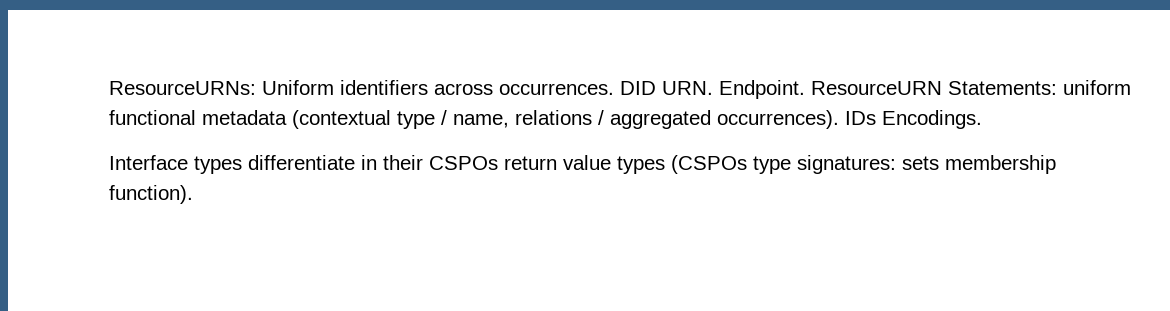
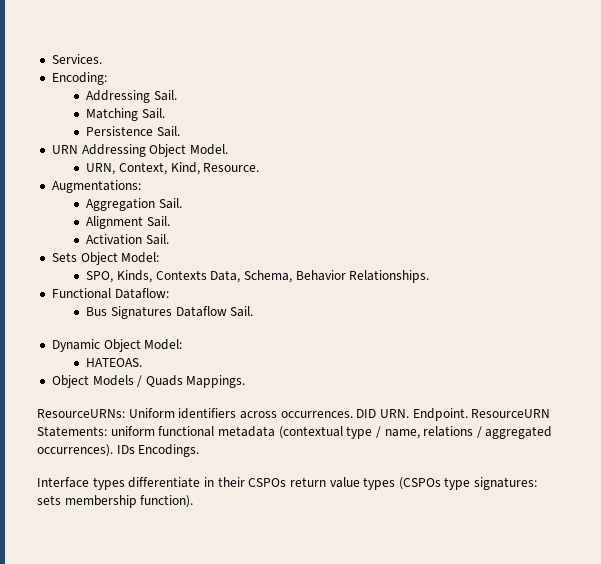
(109, 88) none -> [51,54,102,64] [51,72,107,85] [86,90,178,103] [86,108,166,121] [86,126,181,137] [51,144,228,157] [86,162,260,175] [51,180,141,193] [86,198,183,211] [86,216,171,229] [86,234,170,245] [51,252,160,265] [86,270,430,283] [51,288,169,299] [86,306,254,319] [51,339,183,352] [86,358,143,367] [51,375,246,388] Services. // Encoding: // Addressing Sail. // Matching Sail. // Persistence Sail. // URN Addressing Object Model. // URN, Context, Kind, Resource. // Augmentations: // Aggregation Sail. // Alignment Sail. // Activation Sail. // Sets Object Model: // SPO, Kinds, Contexts Data, Schema, Behavior Relationships. // Functional Dataflow: // Bus Signatures Dataflow Sail. // Dynamic Object Model: // HATEOAS. // Object Models / Quads Mappings. //

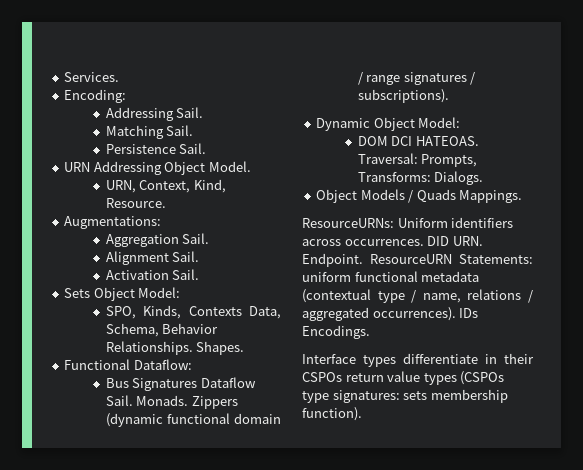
(430, 276) none -> [196,341,245,355] Shapes.
(254, 311) none -> [136,395,238,409] [105,413,281,427] [357,72,476,85] [357,89,449,103] Monads. Zippers (dynamic functional domain / range signatures / subscriptions).
(183, 344) none -> [357,136,413,146] DOM DCI
(143, 362) none -> [357,153,478,167] [357,171,484,185] Traversal: Prompts, Transforms: Dialogs.

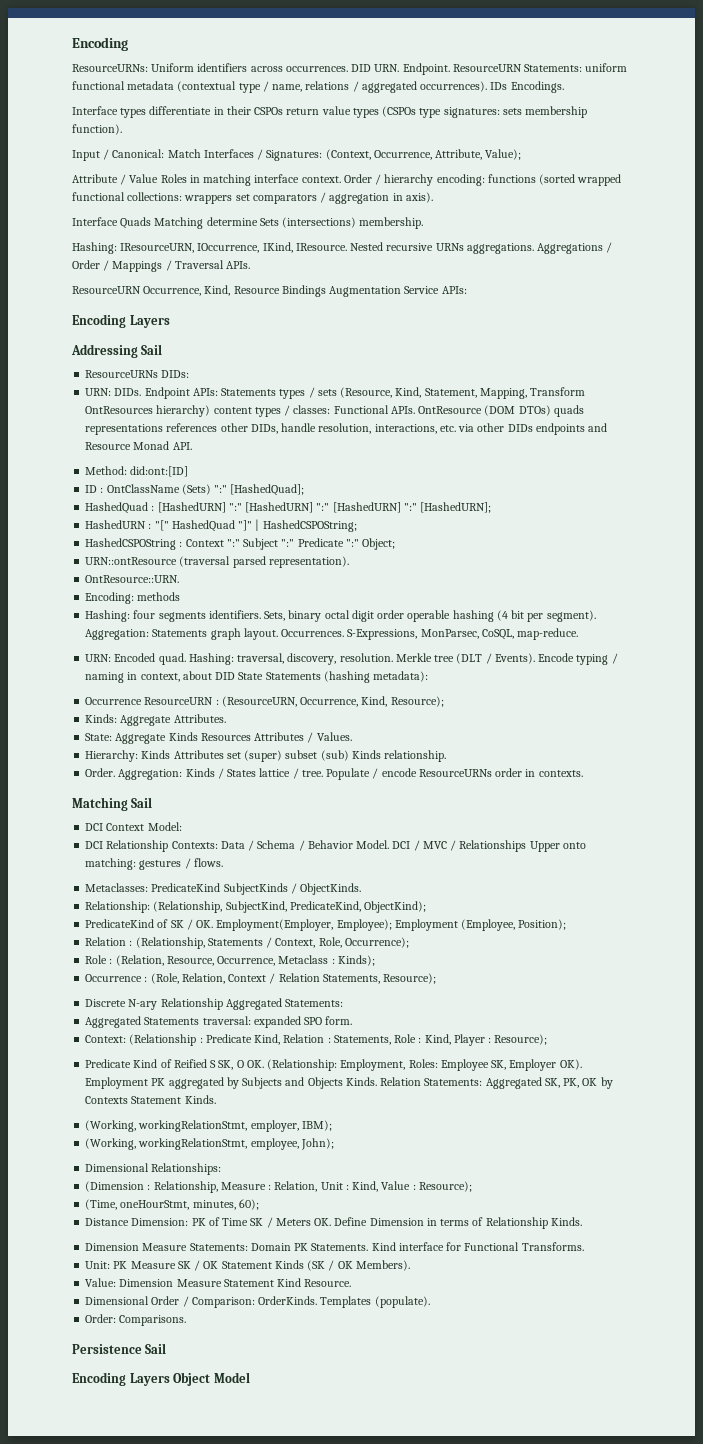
[64,72,120,82] [64,89,127,103] [105,107,204,121] [105,125,194,139] [105,143,207,154] [64,161,251,175] [105,179,226,193] [105,198,166,208] [64,216,162,229] [105,233,210,247] [105,251,200,265] [105,269,200,280] [64,287,181,301] [105,305,281,319] [105,323,219,337] [105,341,245,355] [64,359,192,370] [105,377,256,391] [105,395,238,409] [105,413,281,427] [357,72,476,85] [357,89,449,103] [316,117,461,131] [357,136,479,146] [357,153,478,167] [357,171,484,185] [316,189,523,203] Services. // Encoding: // Addressing Sail. // Matching Sail. // Persistence Sail. // URN Addressing Object Model. // URN, Context, Kind, Resource. // Augmentations: // Aggregation Sail. // Alignment Sail. // Activation Sail. // Sets Object Model: // SPO, Kinds, Contexts Data, Schema, Behavior Relationships. Shapes. // Functional Dataflow: // Bus Signatures Dataflow Sail. Monads. Zippers (dynamic functional domain / range signatures / subscriptions). // Dynamic Object Model: // DOM DCI HATEOAS. Traversal: Prompts, Transforms: Dialogs. // Object Models / Quads Mappings. -> [72,37,128,51] Encoding
(362, 414) none -> [72,149,522,161] [72,174,622,186] [72,192,433,204] [72,217,424,229] [72,242,613,254] [72,260,251,272] [72,285,467,297] [72,314,170,328] [71,344,163,358] [85,370,190,378] [85,387,586,399] [85,405,584,417] [85,423,608,435] [85,441,192,450] [85,466,189,477] [85,484,305,496] [85,502,492,514] [85,519,357,532] [85,538,396,550] [85,556,349,568] [85,575,180,583] [85,592,181,604] [85,610,596,622] [85,628,579,640] [85,653,618,665] [85,671,429,683] [85,696,444,707] [85,714,226,726] [85,732,352,744] [85,750,447,762] [85,768,583,780] [72,797,153,811] [85,822,182,831] [85,840,586,852] [85,858,223,870] [85,883,362,895] [85,901,427,913] [85,919,567,931] [85,937,409,949] [85,955,375,966] [85,973,437,984] [85,998,344,1010] [85,1016,353,1028] [85,1034,548,1046] [85,1059,582,1071] [85,1077,613,1089] [85,1095,216,1104] [85,1120,332,1132] [85,1138,334,1150] [85,1163,222,1175] [85,1181,472,1193] [85,1199,259,1210] [85,1217,582,1229] [85,1242,584,1251] [85,1260,410,1271] [85,1278,352,1287] [85,1296,430,1308] [85,1314,187,1326] [72,1343,167,1354] [72,1372,250,1386] // Input / Canonical: Match Interfaces / Signatures: (Context, Occurrence, Attribute, Value); // Attribute / Value Roles in matching interface context. Order / hierarchy encoding: functions (sorted wrapped functional collections: wrappers set comparators / aggregation in axis). // Interface Quads Matching determine Sets (intersections) membership. // Hashing: IResourceURN, IOccurrence, IKind, IResource. Nested recursive URNs aggregations. Aggregations / Order / Mappings / Traversal APIs. // ResourceURN Occurrence, Kind, Resource Bindings Augmentation Service APIs: // Encoding Layers // Addressing Sail // ResourceURNs DIDs: // URN: DIDs. Endpoint APIs: Statements types / sets (Resource, Kind, Statement, Mapping, Transform OntResources hierarchy) content types / classes: Functional APIs. OntResource (DOM DTOs) quads representations references other DIDs, handle resolution, interactions, etc. via other DIDs endpoints and Resource Monad API. // Method: did:ont:[ID] // ID : OntClassName (Sets) ":" [HashedQuad]; // HashedQuad : [HashedURN] ":" [HashedURN] ":" [HashedURN] ":" [HashedURN]; // HashedURN : "[" HashedQuad "]" | HashedCSPOString; // HashedCSPOString : Context ":" Subject ":" Predicate ":" Object; // URN::ontResource (traversal parsed representation). // OntResource::URN. // Encoding: methods // Hashing: four segments identifiers. Sets, binary octal digit order operable hashing (4 bit per segment). Aggregation: Statements graph layout. Occurrences. S-Expressions, MonParsec, CoSQL, map-reduce. // URN: Encoded quad. Hashing: traversal, discovery, resolution. Merkle tree (DLT / Events). Encode typing / naming in context, about DID State Statements (hashing metadata): // Occurrence ResourceURN : (ResourceURN, Occurrence, Kind, Resource); // Kinds: Aggregate Attributes. // State: Aggregate Kinds Resources Attributes / Values. // Hierarchy: Kinds Attributes set (super) subset (sub) Kinds relationship. // Order. Aggregation: Kinds / States lattice / tree. Populate / encode ResourceURNs order in contexts. // Matching Sail // DCI Context Model: // DCI Relationship Contexts: Data / Schema / Behavior Model. DCI / MVC / Relationships Upper onto matching: gestures / flows. // Metaclasses: PredicateKind SubjectKinds / ObjectKinds. // Relationship: (Relationship, SubjectKind, PredicateKind, ObjectKind); // PredicateKind of SK / OK. Employment(Employer, Employee); Employment (Employee, Position); // Relation : (Relationship, Statements / Context, Role, Occurrence); // Role : (Relation, Resource, Occurrence, Metaclass : Kinds); // Occurrence : (Role, Relation, Context / Relation Statements, Resource); // Discrete N-ary Relationship Aggregated Statements: // Aggregated Statements traversal: expanded SPO form. // Context: (Relationship : Predicate Kind, Relation : Statements, Role : Kind, Player : Resource); // Predicate Kind of Reified S SK, O OK. (Relationship: Employment, Roles: Employee SK, Employer OK). Employment PK aggregated by Subjects and Objects Kinds. Relation Statements: Aggregated SK, PK, OK by Contexts Statement Kinds. // (Working, workingRelationStmt, employer, IBM); // (Working, workingRelationStmt, employee, John); // Dimensional Relationships: // (Dimension : Relationship, Measure : Relation, Unit : Kind, Value : Resource); // (Time, oneHourStmt, minutes, 60); // Distance Dimension: PK of Time SK / Meters OK. Define Dimension in terms of Relationship Kinds. // Dimension Measure Statements: Domain PK Statements. Kind interface for Functional Transforms. // Unit: PK Measure SK / OK Statement Kinds (SK / OK Members). // Value: Dimension Measure Statement Kind Resource. // Dimensional Order / Comparison: OrderKinds. Templates (populate). // Order: Comparisons. // Persistence Sail // Encoding Layers Object Model

